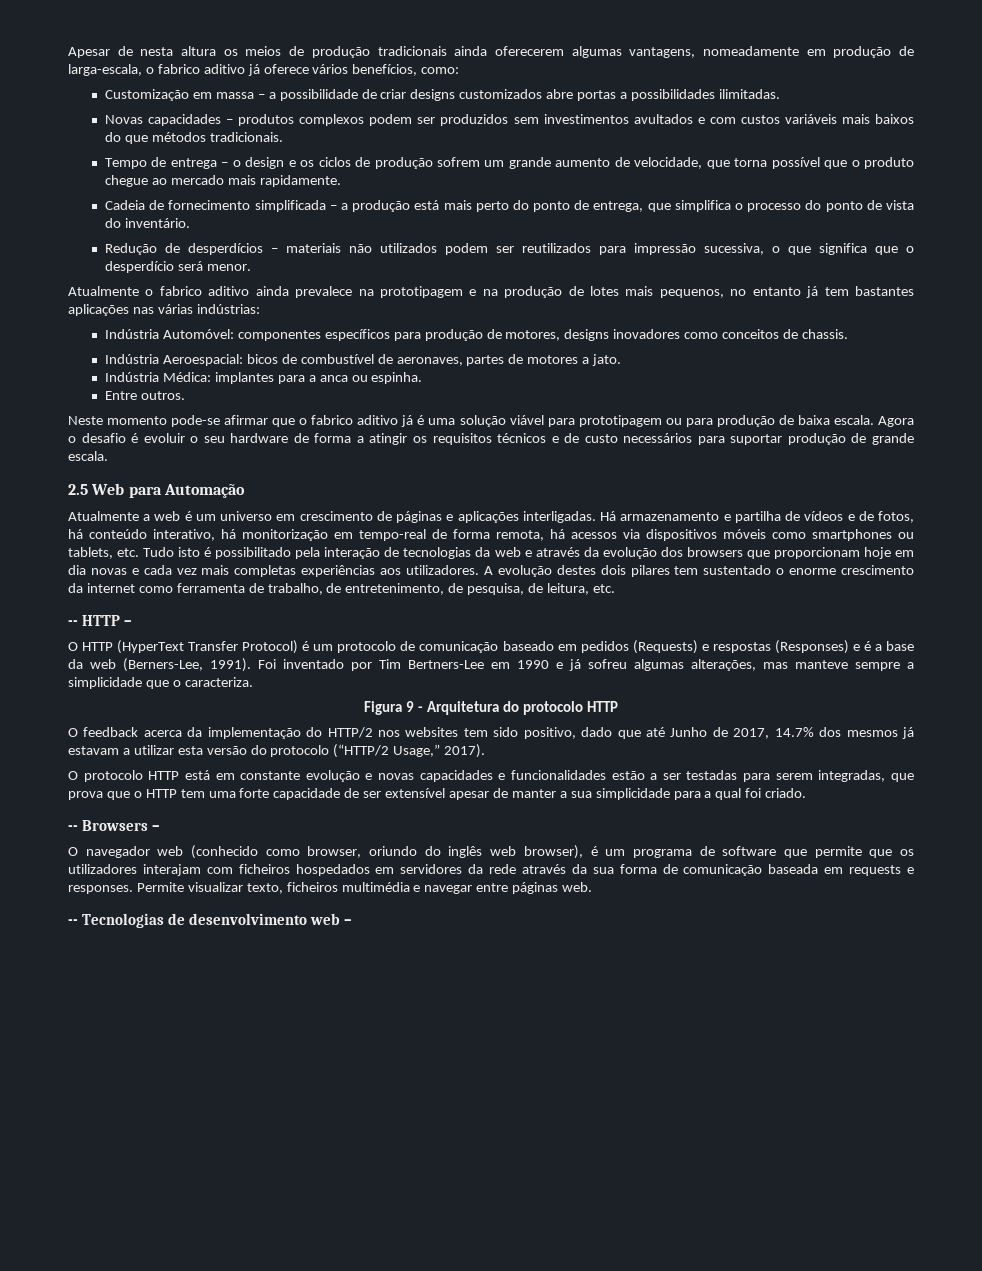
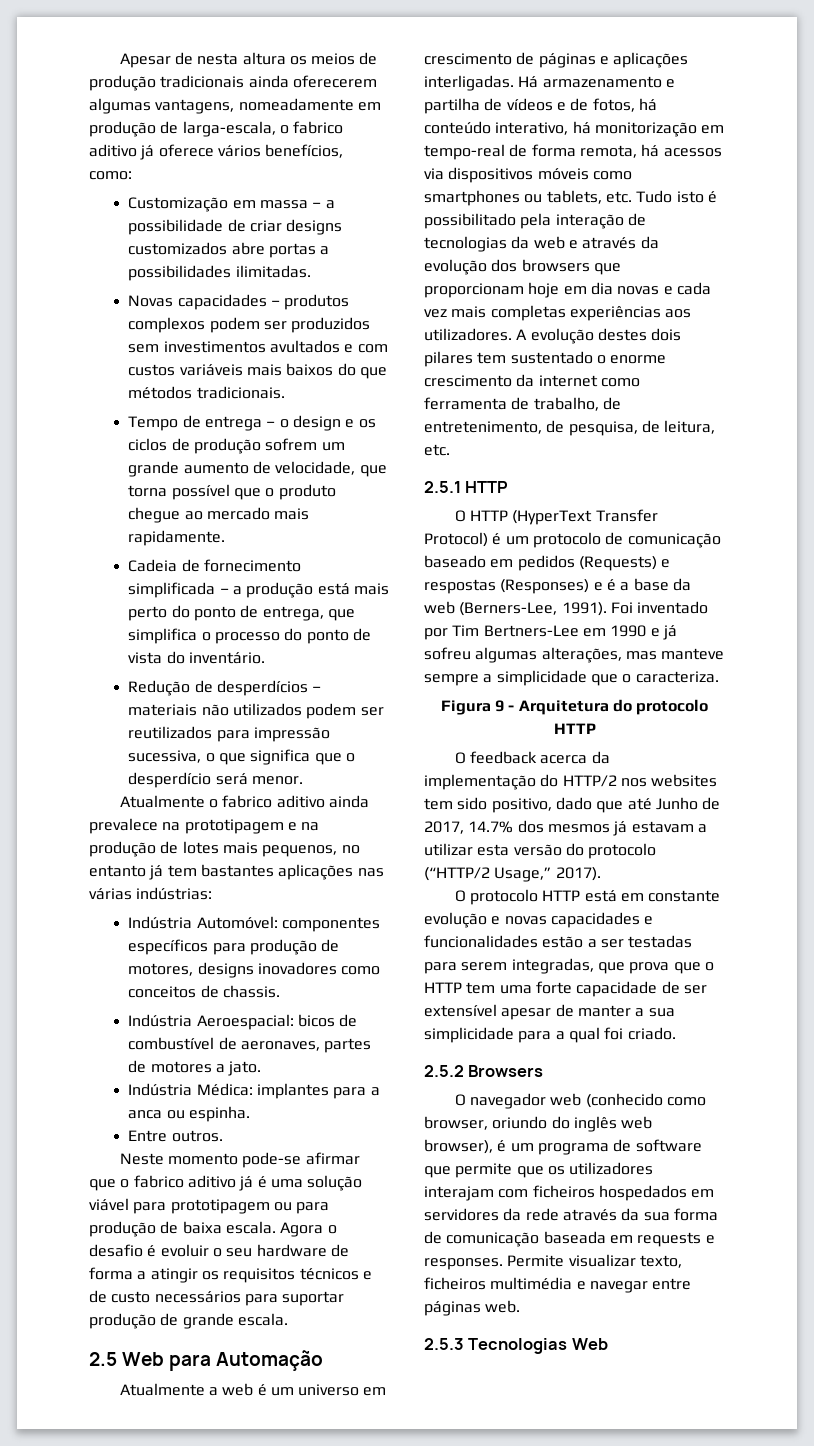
[68,615,133,626] -- HTTP – -> [424,481,509,493] 2.5.1 HTTP
[68,825,78,831] -- -> [424,1065,464,1077] 2.5.2
[152,825,161,831] – -> (544, 1071) none
[68,913,353,928] -- Tecnologias de desenvolvimento web – -> [424,1338,608,1354] 2.5.3 Tecnologias Web

